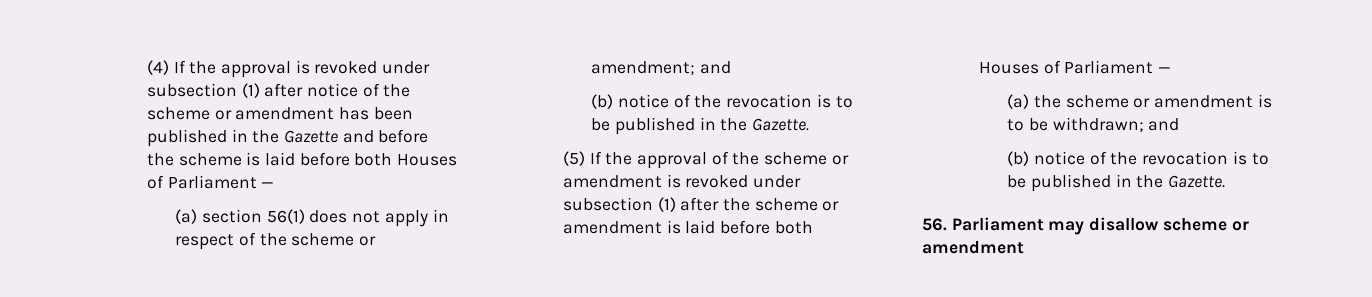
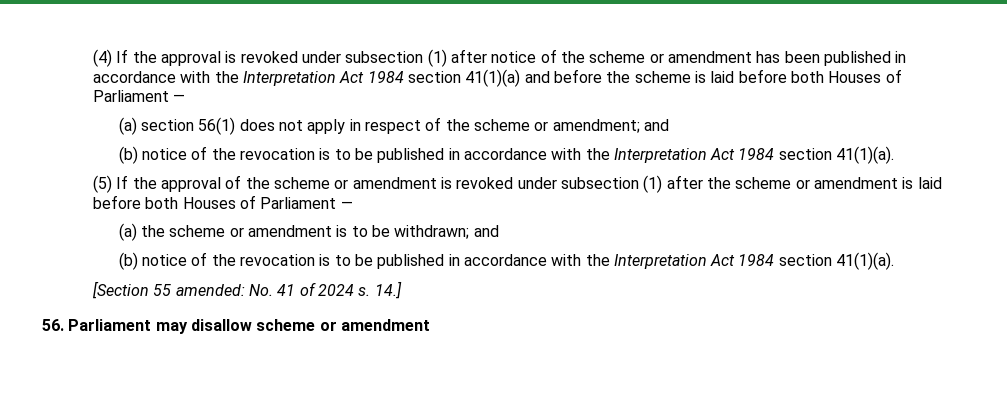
[252,130,338,143] the Gazette -> [93,69,521,87] accordance with the Interpretation Act 1984 section 41(1)(a)
[720,118,810,131] the Gazette. -> [463,146,895,164] accordance with the Interpretation Act 1984 section 41(1)(a).
[1136,175,1226,188] the Gazette. -> [463,252,895,270] [92,281,402,299] accordance with the Interpretation Act 1984 section 41(1)(a). // [Section 55 amended: No. 41 of 2024 s. 14.]

